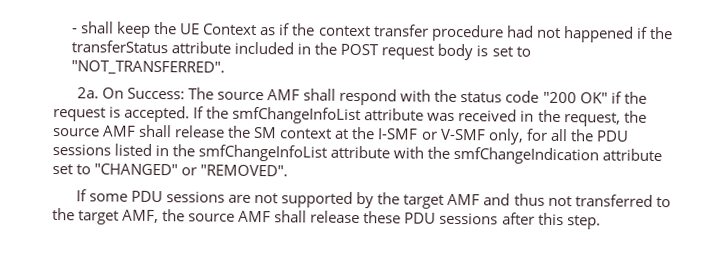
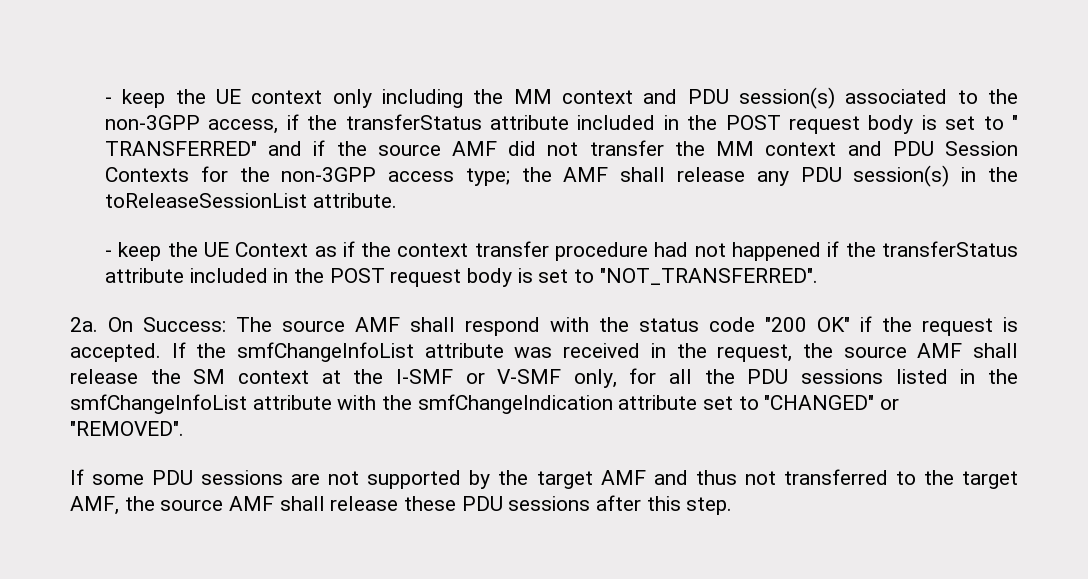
[72,21,115,34] - shall -> [104,87,1019,109] [104,114,1018,134] [104,140,1018,156] [104,165,1018,187] [104,193,397,208] [104,250,112,257] - keep the UE context only including the MM context and PDU session(s) associated to the non-3GPP access, if the transferStatus attribute included in the POST request body is set to " TRANSFERRED" and if the source AMF did not transfer the MM context and PDU Session Contexts for the non-3GPP access type; the AMF shall release any PDU session(s) in the toReleaseSessionList attribute. // -

